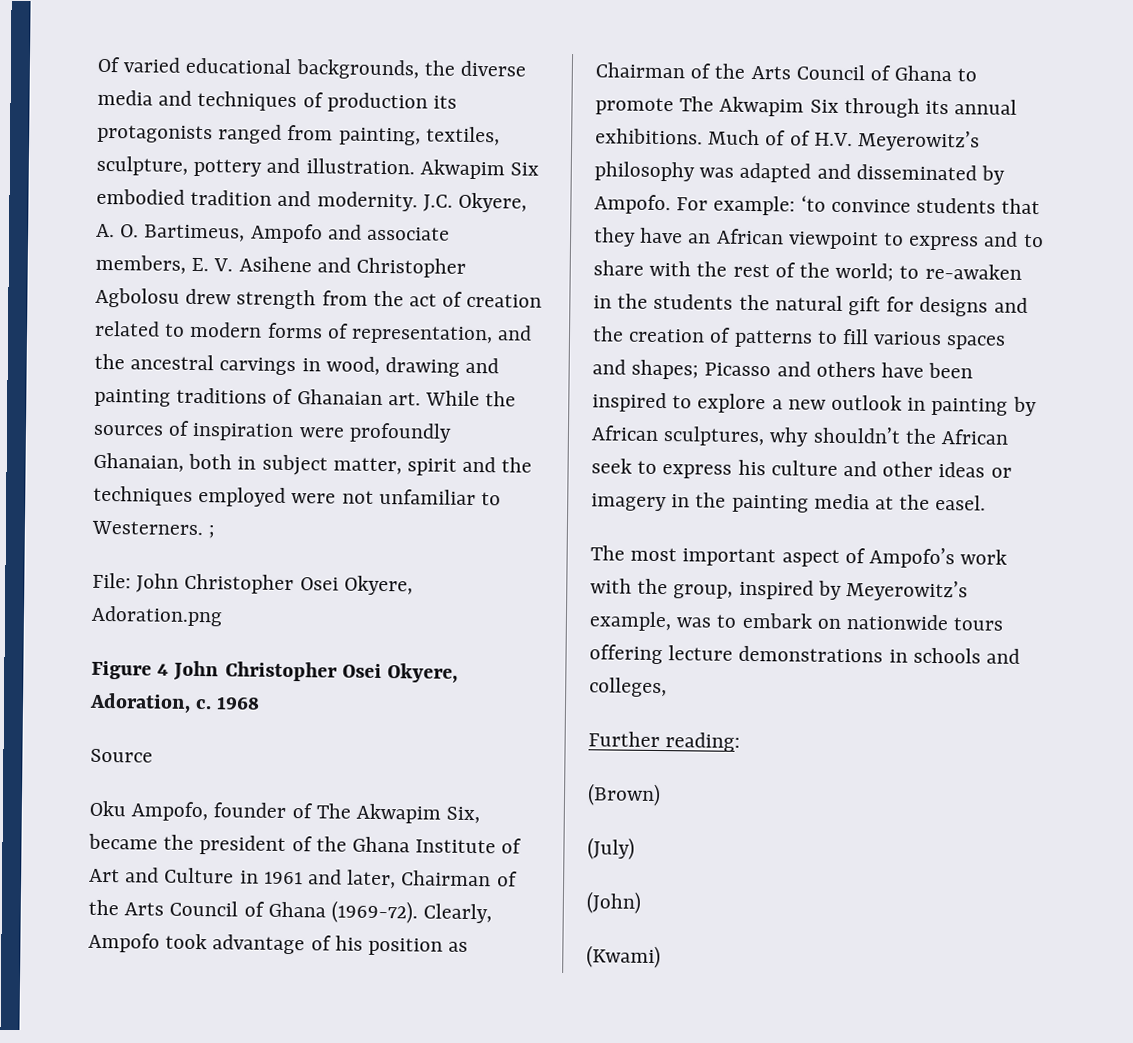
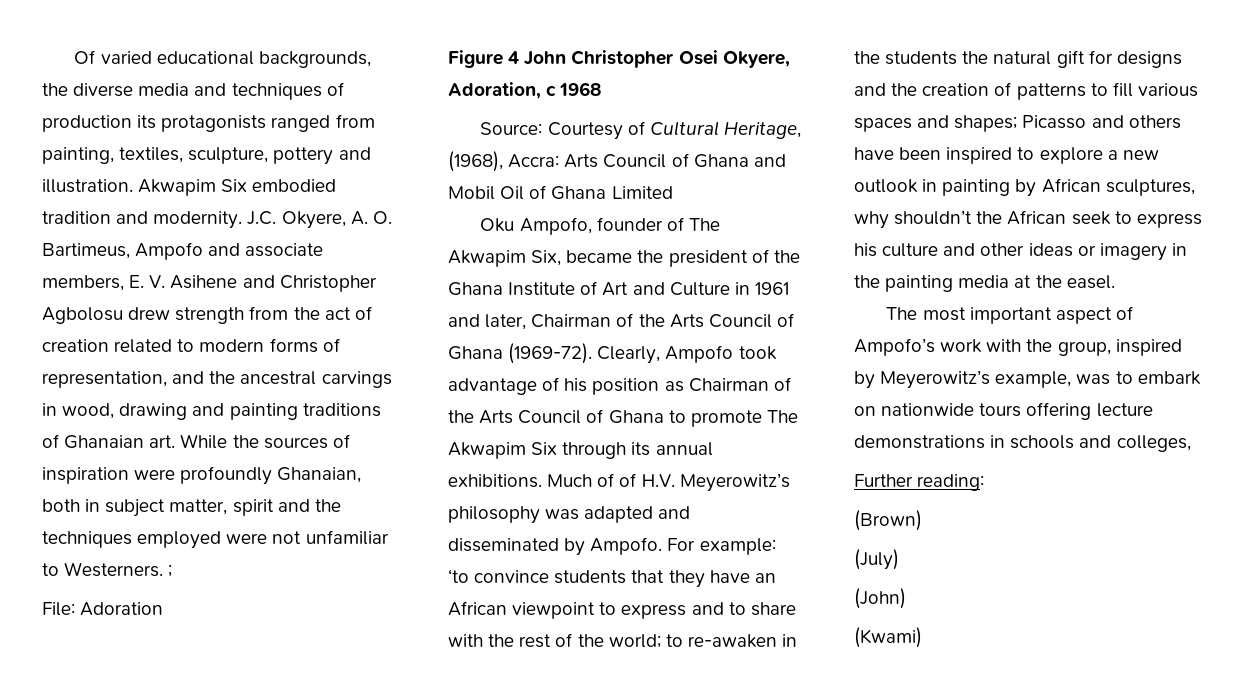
[136,573,413,596] [91,605,223,627] John Christopher Osei Okyere, Adoration.png -> [80,602,164,616] Adoration
[195,699,213,710] c. -> [546,86,557,96] c
[90,748,153,763] Source -> [480,121,801,140] [448,151,786,172] [448,185,673,200] Source: Courtesy of Cultural Heritage, (1968), Accra: Arts Council of Ghana and Mobil Oil of Ghana Limited

